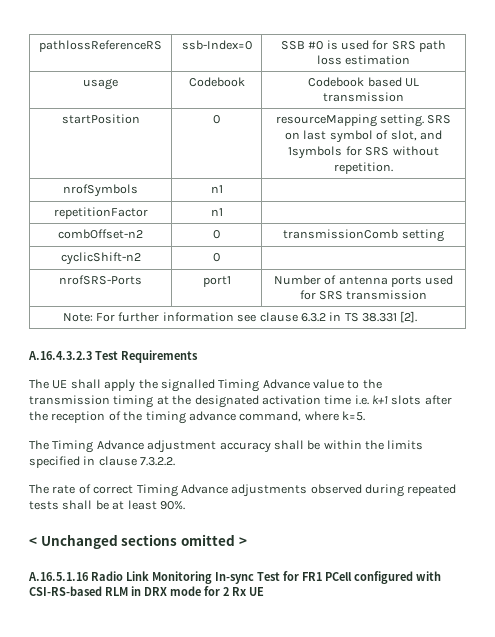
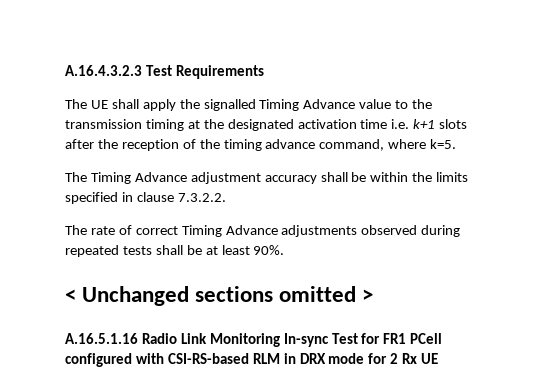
[39,40,162,52] [181,40,252,50] [280,40,447,52] [316,55,411,65] [83,78,118,90] [188,77,245,87] [308,77,419,87] [323,92,404,102] [61,114,140,124] [213,115,220,124] [275,114,452,127] [285,130,442,143] [288,146,439,159] [334,162,393,174] [63,184,138,197] [210,185,223,193] [53,207,148,219] [210,208,223,216] [58,229,143,239] [213,230,220,239] [283,229,444,242] [60,252,141,265] [213,253,220,262] [59,275,142,285] [202,276,231,287] [273,275,454,287] [299,290,428,300] [62,311,418,323] pathlossReferenceRS | ssb-Index=0 | SSB #0 is used for SRS path loss estimation // usage | Codebook | Codebook based UL transmission // startPosition | 0 | resourceMapping setting. SRS on last symbol of slot, and 1symbols for SRS without repetition. // nrofSymbols | n1 | // repetitionFactor | n1 | // combOffset-n2 | 0 | transmissionComb setting // cyclicShift-n2 | 0 | // nrofSRS-Ports | port1 | Number of antenna ports used for SRS transmission // Note: For further information see clause 6.3.2 in TS 38.331 [2]. // -> (65, 70) none

